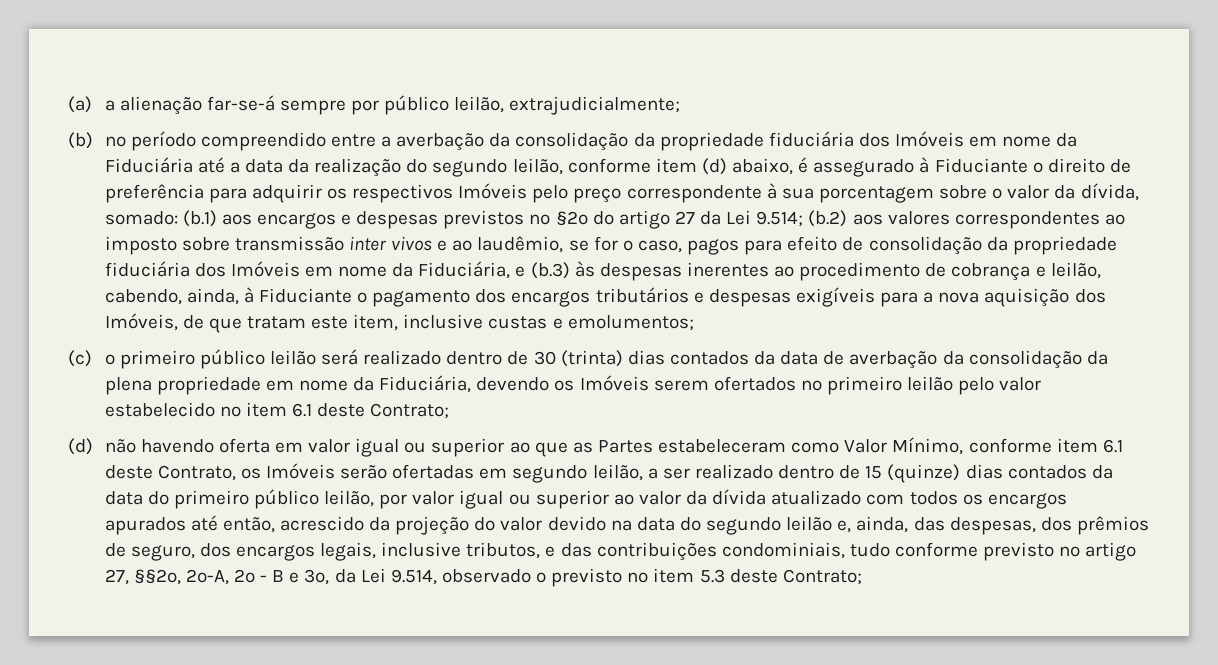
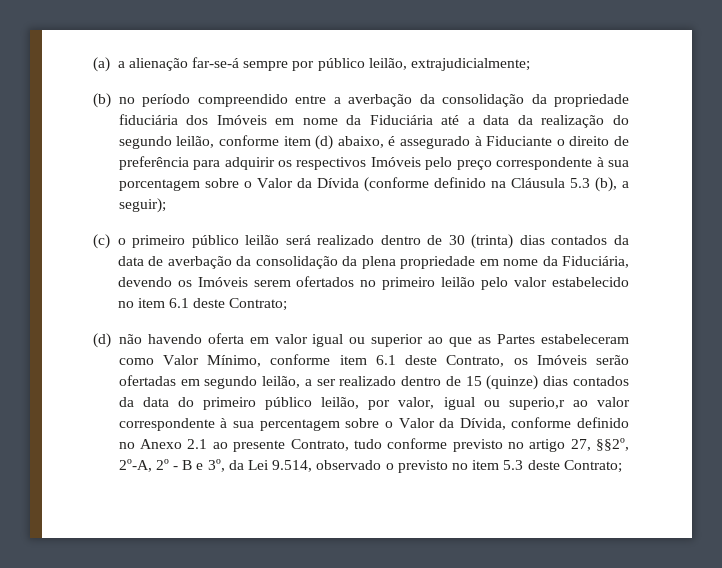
[1007,183,1139,201] [104,210,1126,229] [104,236,1117,255] [104,261,1101,281] [104,287,1106,307] [104,313,694,333] valor da dívida, somado: (b.1) aos encargos e despesas previstos no §2º do artigo 27 da Lei 9.514; (b.2) aos valores correspondentes ao imposto sobre transmissão inter vivos e ao laudêmio, se for o caso, pagos para efeito de consolidação da propriedade fiduciária dos Imóveis em nome da Fiduciária, e (b.3) às despesas inerentes ao procedimento de cobrança e leilão, cabendo, ainda, à Fiduciante o pagamento dos encargos tributários e despesas exigíveis para a nova aquisição dos Imóveis, de que tratam este item, inclusive custas e emolumentos; -> [256,177,629,192] [118,198,166,213] Valor da Dívida (conforme definido na Cláusula 5.3 (b), a seguir);
[412,490,609,509] valor igual ou superior -> [398,397,565,410] valor, igual ou superio,r
[686,489,1067,509] [104,515,1150,535] [104,542,845,561] da dívida atualizado com todos os encargos apurados até então, acrescido da projeção do valor devido na data do segundo leilão e, ainda, das despesas, dos prêmios de seguro, dos encargos legais, inclusive tributos, e das contribuições condominiais, -> [118,417,629,431] [118,439,349,452] correspondente à sua percentagem sobre o Valor da Dívida, conforme definido no Anexo 2.1 ao presente Contrato,

